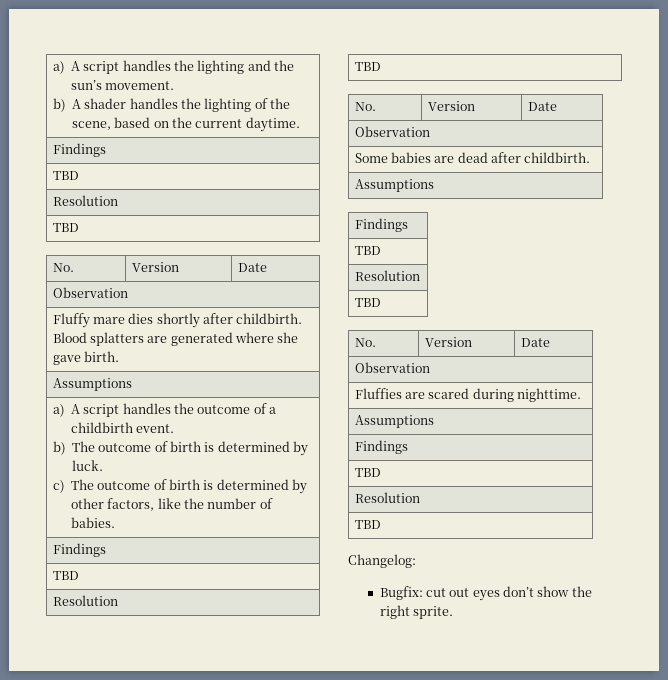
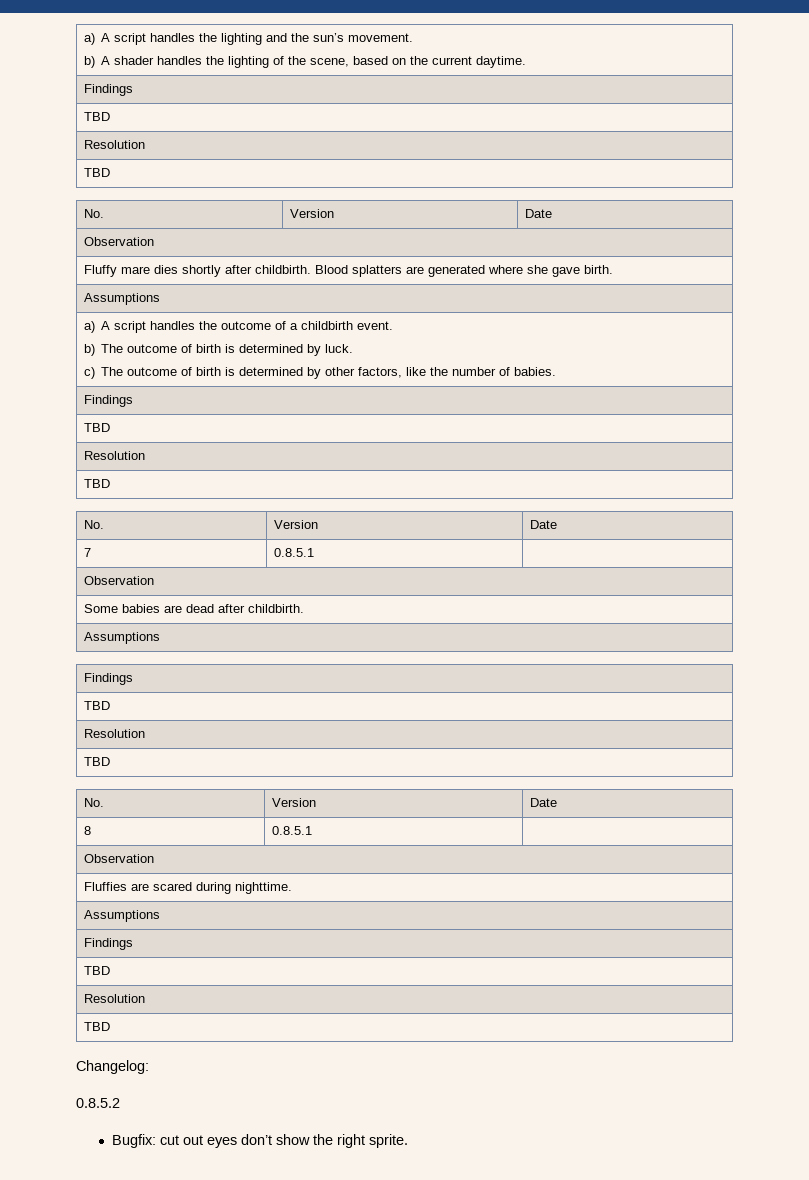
(557, 106) none -> [83,548,91,557] [273,548,314,557] // 7 | 0.8.5.1 |
(550, 342) none -> [83,826,91,835] [271,826,312,835] // 8 | 0.8.5.1 |
(416, 561) none -> [76,1098,120,1108] // 0.8.5.2

